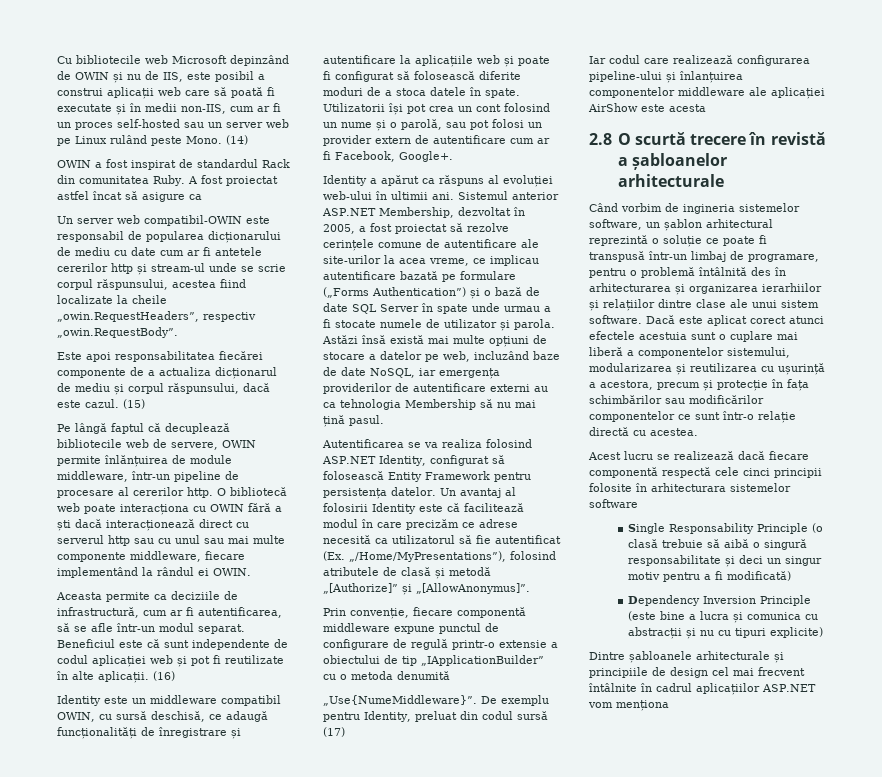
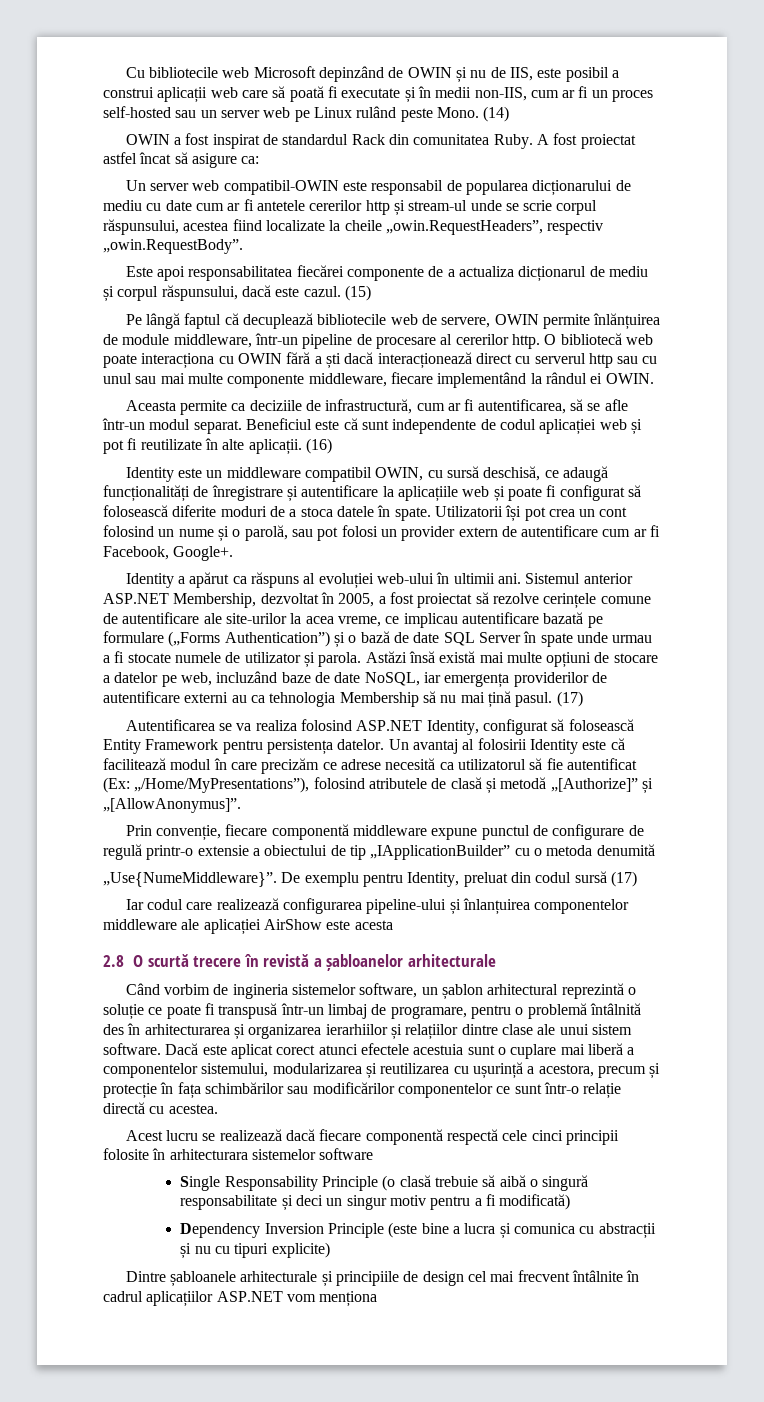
[189,194,202,200] ca -> [241,156,260,164] ca:
(384, 420) none -> [556,691,583,707] (17)
[323,551,345,561] (Ex. -> [103,777,130,793] (Ex:

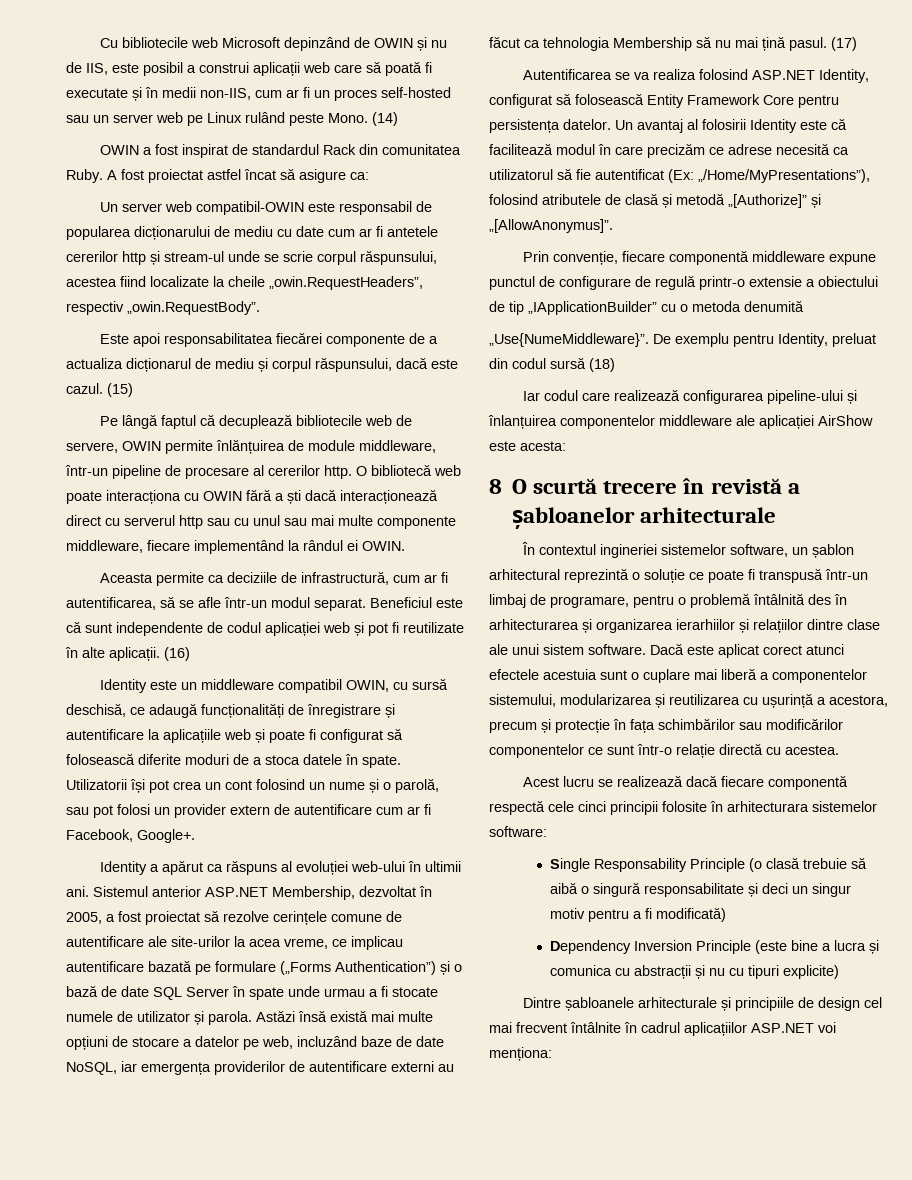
(247, 699) none -> [489,36,520,48] făcut
(219, 744) none -> [763,95,794,105] Core
[610,871,637,887] (17) -> [589,358,615,372] (18)
[354,920,393,930] [103,955,124,967] acesta // 2.8 -> [520,441,566,451] [489,479,502,494] acesta: // 8
[125,983,288,999] Când vorbim de ingineria -> [521,542,657,558] În contextul ingineriei
[319,1148,374,1160] software -> [489,826,547,837] software:
[286,1291,378,1307] vom menționa -> [818,1022,836,1033] [489,1047,552,1061] voi menționa:

